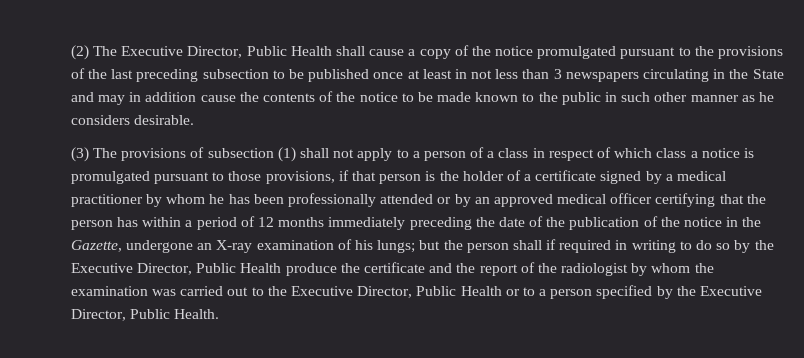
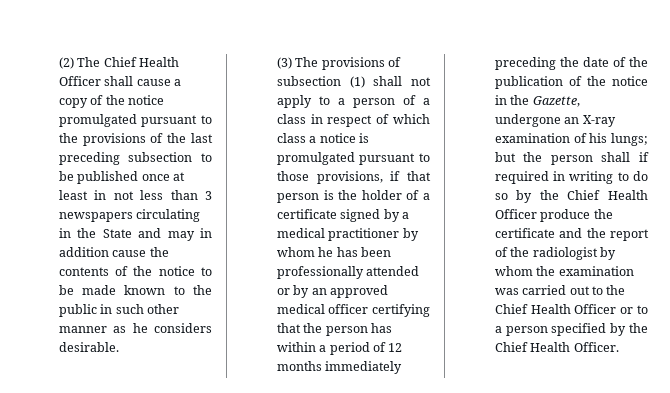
[121,46,332,58] Executive Director, Public Health -> [103,57,180,67] [58,76,101,86] Chief Health Officer
[70,263,282,275] Executive Director, Public Health -> [567,190,648,200] [494,209,537,219] Chief Health Officer
[290,286,502,298] Executive Director, Public Health -> [494,304,617,314] Chief Health Officer
[700,286,763,296] [70,309,220,321] Executive Director, Public Health. -> [494,342,619,352] Chief Health Officer.

